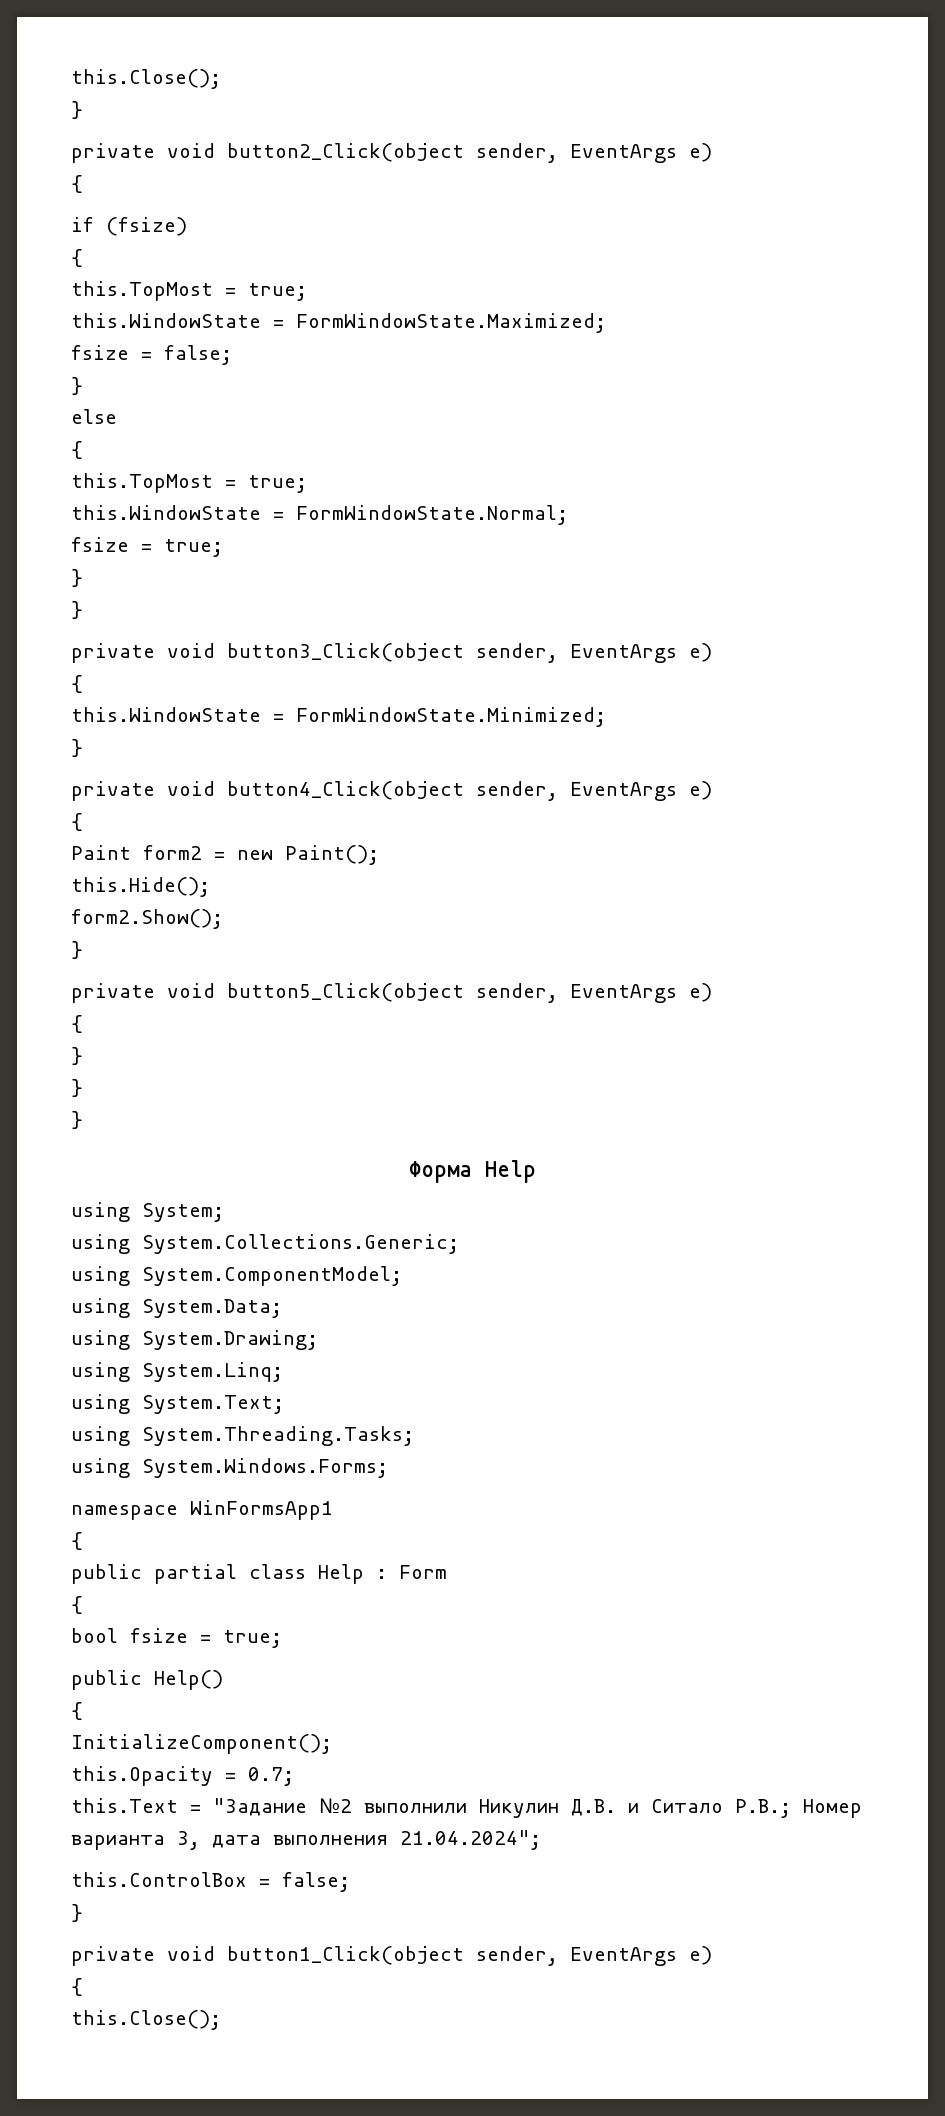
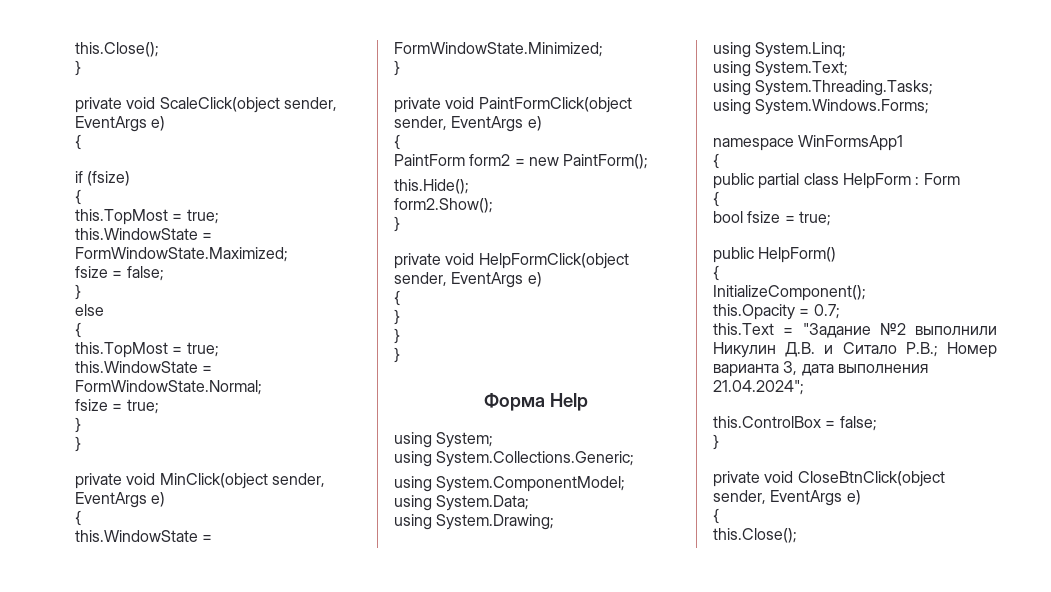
[227,143,464,162] button2_Click(object -> [159,97,280,113] ScaleClick(object
[227,643,464,662] button3_Click(object -> [159,473,268,489] MinClick(object
[227,781,712,801] [71,813,83,831] [71,845,131,860] button4_Click(object sender, EventArgs e) // { // Paint -> [478,97,632,113] [394,116,542,132] [394,134,400,150] [394,154,465,166] PaintFormClick(object sender, EventArgs e) // { // PaintForm
[285,845,379,865] Paint(); -> [563,154,649,169] PaintForm();
[227,983,464,1002] button5_Click(object -> [478,253,629,269] HelpFormClick(object
[318,1564,364,1584] Help -> [842,173,911,189] HelpForm
[154,1670,223,1690] Help() -> [758,247,837,263] HelpForm()
[227,1946,464,1965] button1_Click(object -> [797,471,945,487] CloseBtnClick(object

